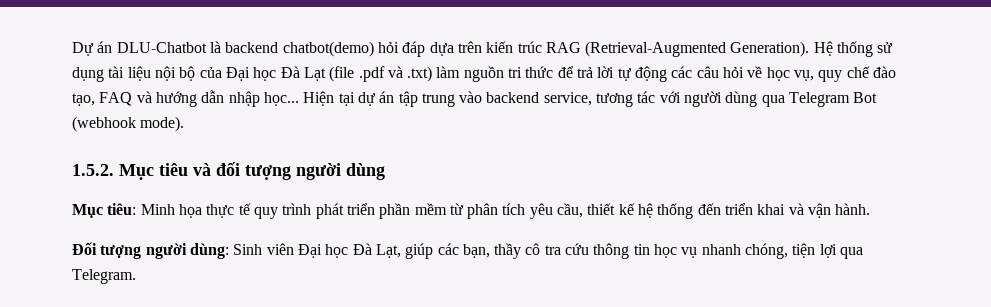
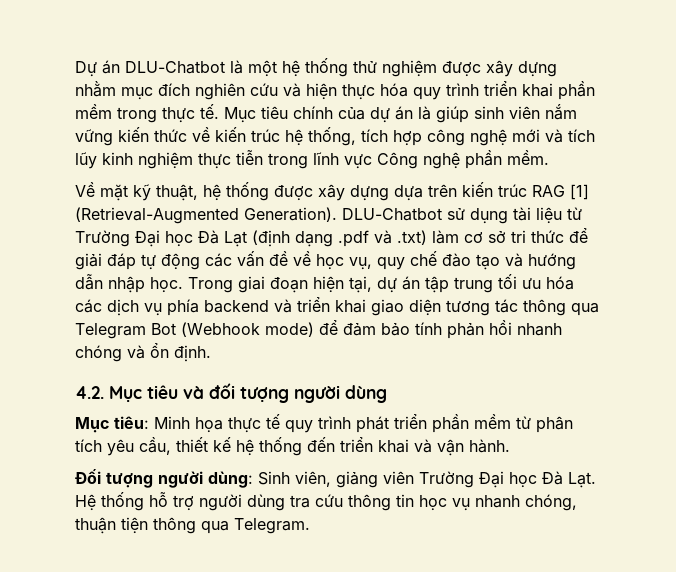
[225,41,426,57] backend chatbot(demo) hỏi đáp -> [248,58,557,77] [75,81,595,100] [75,104,577,123] [75,127,595,146] [75,150,549,169] [75,182,389,201] một hệ thống thử nghiệm được xây dựng nhằm mục đích nghiên cứu và hiện thực hóa quy trình triển khai phần mềm trong thực tế. Mục tiêu chính của dự án là giúp sinh viên nắm vững kiến thức về kiến trúc hệ thống, tích hợp công nghệ mới và tích lũy kinh nghiệm thực tiễn trong lĩnh vực Công nghệ phần mềm. // Về mặt kỹ thuật, hệ thống được xây dựng
(581, 47) none -> [570,184,589,200] [1]
[813,41,874,57] Hệ thống -> [342,208,442,221] DLU-Chatbot
[154,66,222,81] nội bộ của -> [567,207,582,220] [75,230,130,247] từ Trường
[329,66,355,82] (file -> [252,230,333,247] (định dạng
[463,66,504,82] nguồn -> [464,231,506,243] cơ sở
[577,66,615,78] trả lời -> [75,253,136,270] giải đáp
[696,66,745,78] câu hỏi -> [237,251,288,267] vấn đề
[72,92,133,106] tạo, FAQ -> [476,254,500,270] tạo
[263,91,878,107] [72,116,185,132] [72,164,114,176] học... Hiện tại dự án tập trung vào backend service, tương tác với người dùng qua Telegram Bot (webhook mode). // 1.5.2. -> [150,274,574,293] [75,297,599,316] [75,320,562,339] [75,343,211,362] [75,386,104,399] học. Trong giai đoạn hiện tại, dự án tập trung tối ưu hóa các dịch vụ phía backend và triển khai giao diện tương tác thông qua Telegram Bot (Webhook mode) để đảm bảo tính phản hồi nhanh chóng và ổn định. // 4.2.
[266,243,541,259] viên Đại học Đà Lạt, giúp các bạn, thầy cô -> [295,471,596,488] [75,492,285,511] viên, giảng viên Trường Đại học Đà Lạt. Hệ thống hỗ trợ người dùng
[792,243,837,258] tiện lợi -> [75,517,196,534] thuận tiện thông

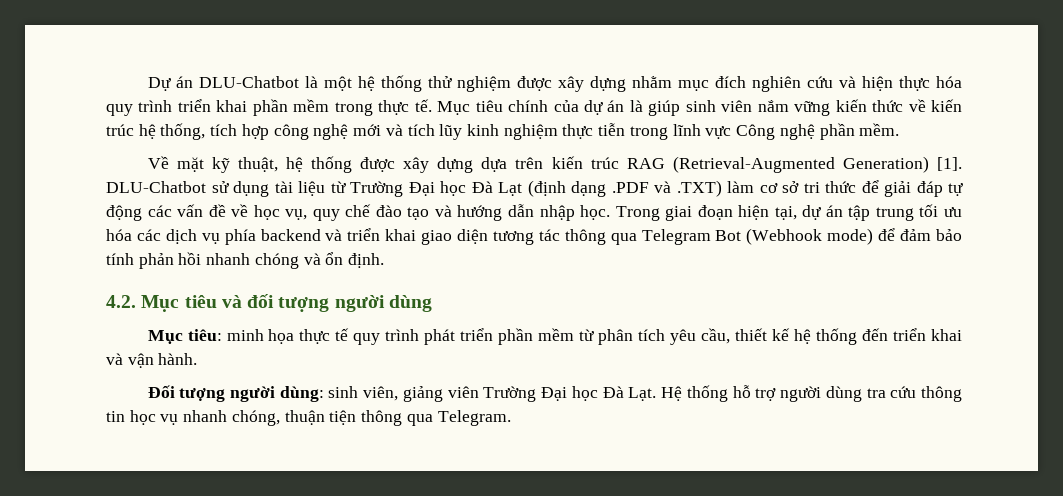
[570,184,589,200] [75,207,337,224] [1] (Retrieval-Augmented Generation). -> [672,156,962,173] (Retrieval-Augmented Generation) [1].
[338,230,427,247] .pdf và .txt) -> [611,180,722,197] .PDF và .TXT)
[154,416,190,429] Minh -> [226,329,264,341] minh
[258,471,290,485] Sinh -> [328,386,359,398] sinh

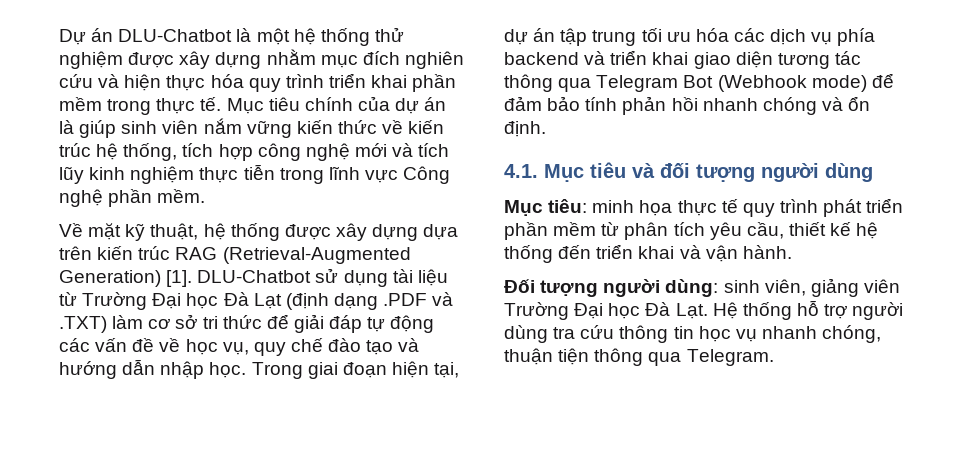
[106,295,136,308] 4.2. -> [504,164,538,178] 4.1.

